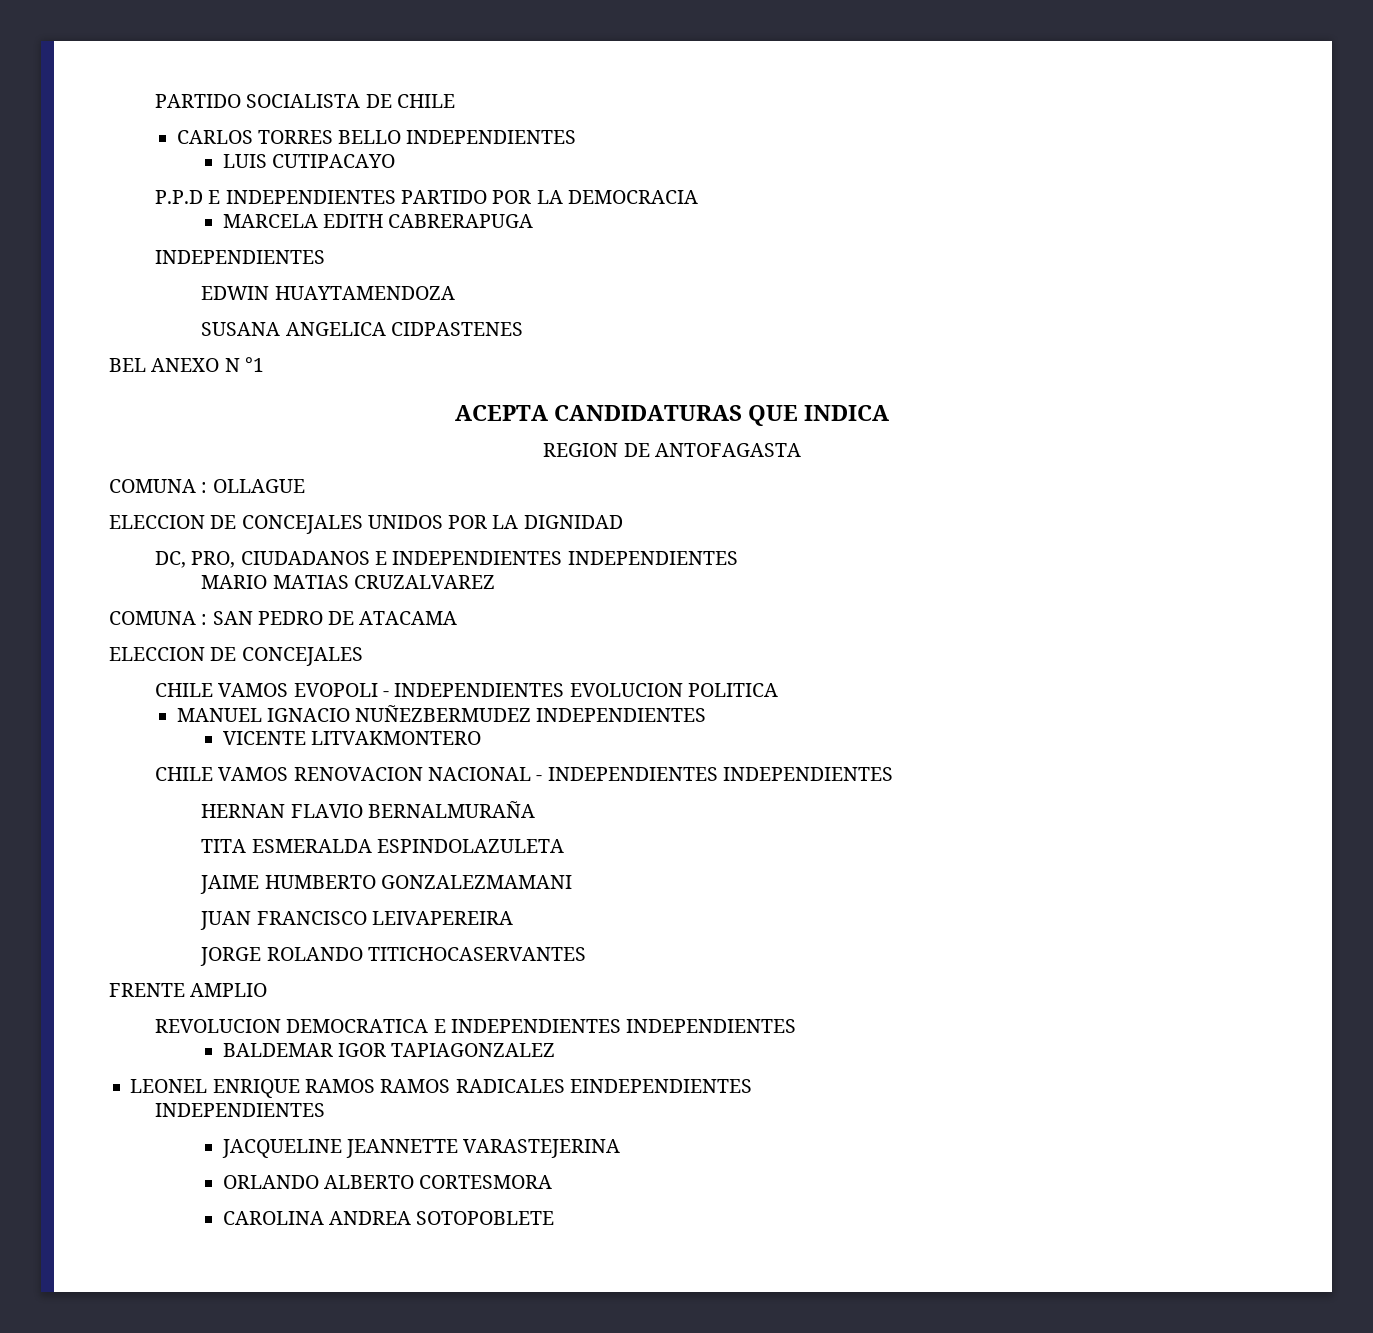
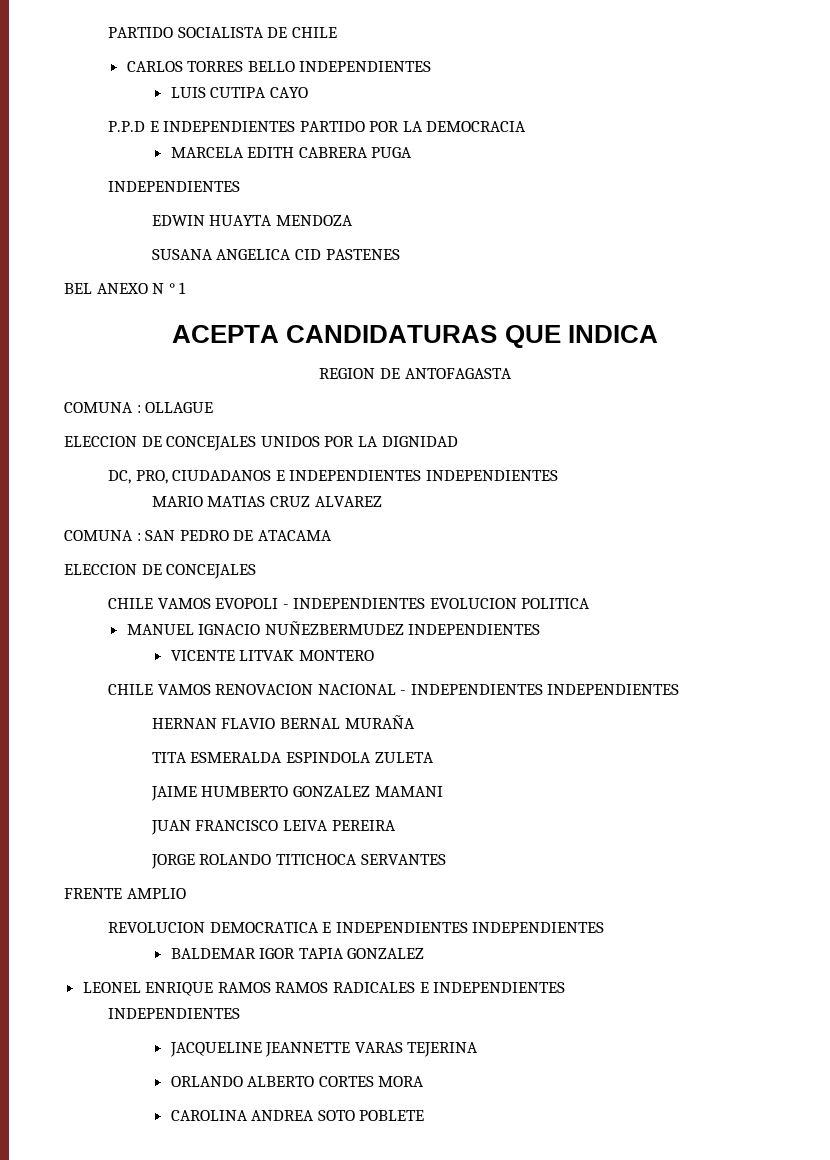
[272,154,396,168] CUTIPACAYO -> [210,87,308,98] CUTIPA CAYO
[388,214,534,228] CABRERAPUGA -> [298,147,413,158] CABRERA PUGA
[274,286,455,300] HUAYTAMENDOZA -> [209,215,354,226] HUAYTA MENDOZA
[390,322,523,336] CIDPASTENES -> [295,249,400,260] CID PASTENES
[244,357,264,372] °1 -> [168,282,187,294] ° 1
[353,575,495,589] CRUZALVAREZ -> [270,496,382,507] CRUZ ALVAREZ
[311,731,482,745] LITVAKMONTERO -> [239,650,374,661] LITVAK MONTERO
[367,801,535,818] BERNALMURAÑA -> [280,715,415,729] BERNAL MURAÑA
[376,839,564,853] ESPINDOLAZULETA -> [286,752,434,763] ESPINDOLA ZULETA
[380,875,572,889] GONZALEZMAMANI -> [293,786,443,797] GONZALEZ MAMANI
[371,911,513,925] LEIVAPEREIRA -> [283,820,396,831] LEIVA PEREIRA
[367,947,586,961] TITICHOCASERVANTES -> [276,854,446,865] TITICHOCA SERVANTES
[391,1043,556,1057] TAPIAGONZALEZ -> [298,948,425,959] TAPIA GONZALEZ
[569,1079,752,1093] EINDEPENDIENTES -> [419,982,566,993] E INDEPENDIENTES
[463,1139,621,1158] VARASTEJERINA -> [354,1042,479,1057] VARAS TEJERINA
[419,1175,553,1189] CORTESMORA -> [318,1076,425,1087] CORTES MORA
[416,1211,555,1225] SOTOPOBLETE -> [317,1110,425,1121] SOTO POBLETE

